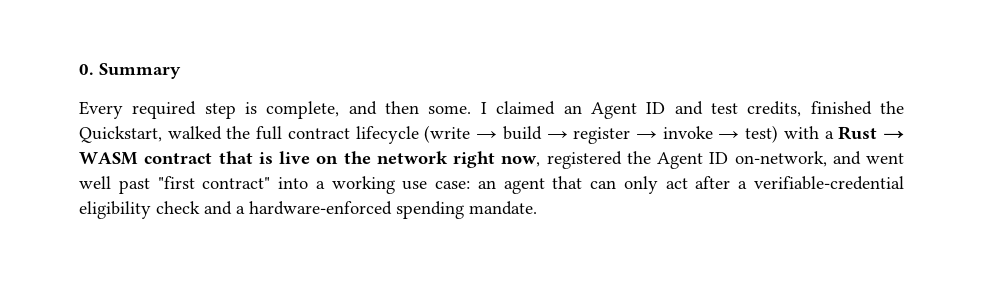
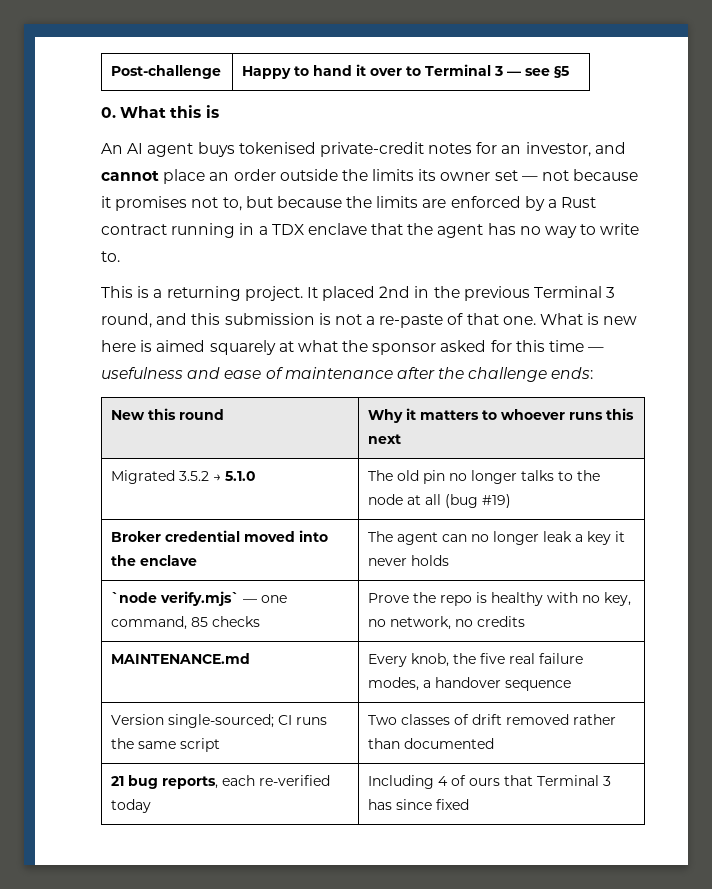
[79,63,181,79] [79,101,905,119] [79,125,904,144] [79,151,904,169] [79,176,904,194] [79,201,537,219] 0. Summary // Every required step is complete, and then some. I claimed an Agent ID and test credits, finished the Quickstart, walked the full contract lifecycle (write → build → register → invoke → test) with a Rust → WASM contract that is live on the network right now, registered the Agent ID on-network, and went well past "first contract" into a working use case: an agent that can only act after a verifiable-credential eligibility check and a hardware-enforced spending mandate. -> [111,65,222,79] [242,64,570,79] [101,105,219,118] [101,142,626,157] [101,169,639,184] [101,196,597,211] [101,223,640,238] [101,251,120,262] [101,286,616,301] [101,313,638,328] [101,340,605,355] [101,367,594,382] [111,408,225,420] [368,408,635,423] [368,434,402,444] [111,470,257,484] [368,470,601,484] [368,494,512,508] [111,530,329,542] [111,555,198,566] [368,531,626,545] [368,555,450,566] [111,591,288,606] [111,616,261,630] [368,592,632,606] [368,616,526,630] [111,653,251,664] [368,653,584,667] [368,677,572,691] [111,714,328,728] [111,738,221,752] [368,714,617,725] [368,738,495,749] [111,775,331,789] [111,799,152,813] [368,775,612,789] [368,799,470,810] Post-challenge | Happy to hand it over to Terminal 3 — see §5 // 0. What this is // An AI agent buys tokenised private-credit notes for an investor, and cannot place an order outside the limits its owner set — not because it promises not to, but because the limits are enforced by a Rust contract running in a TDX enclave that the agent has no way to write to. // This is a returning project. It placed 2nd in the previous Terminal 3 round, and this submission is not a re-paste of that one. What is new here is aimed squarely at what the sponsor asked for this time — usefulness and ease of maintenance after the challenge ends: // New this round | Why it matters to whoever runs this next // Migrated 3.5.2 → 5.1.0 | The old pin no longer talks to the node at all (bug #19) // Broker credential moved into the enclave | The agent can no longer leak a key it never holds // `node verify.mjs` — one command, 85 checks | Prove the repo is healthy with no key, no network, no credits // MAINTENANCE.md | Every knob, the five real failure modes, a handover sequence // Version single-sourced; CI runs the same script | Two classes of drift removed rather than documented // 21 bug reports, each re-verified today | Including 4 of ours that Terminal 3 has since fixed

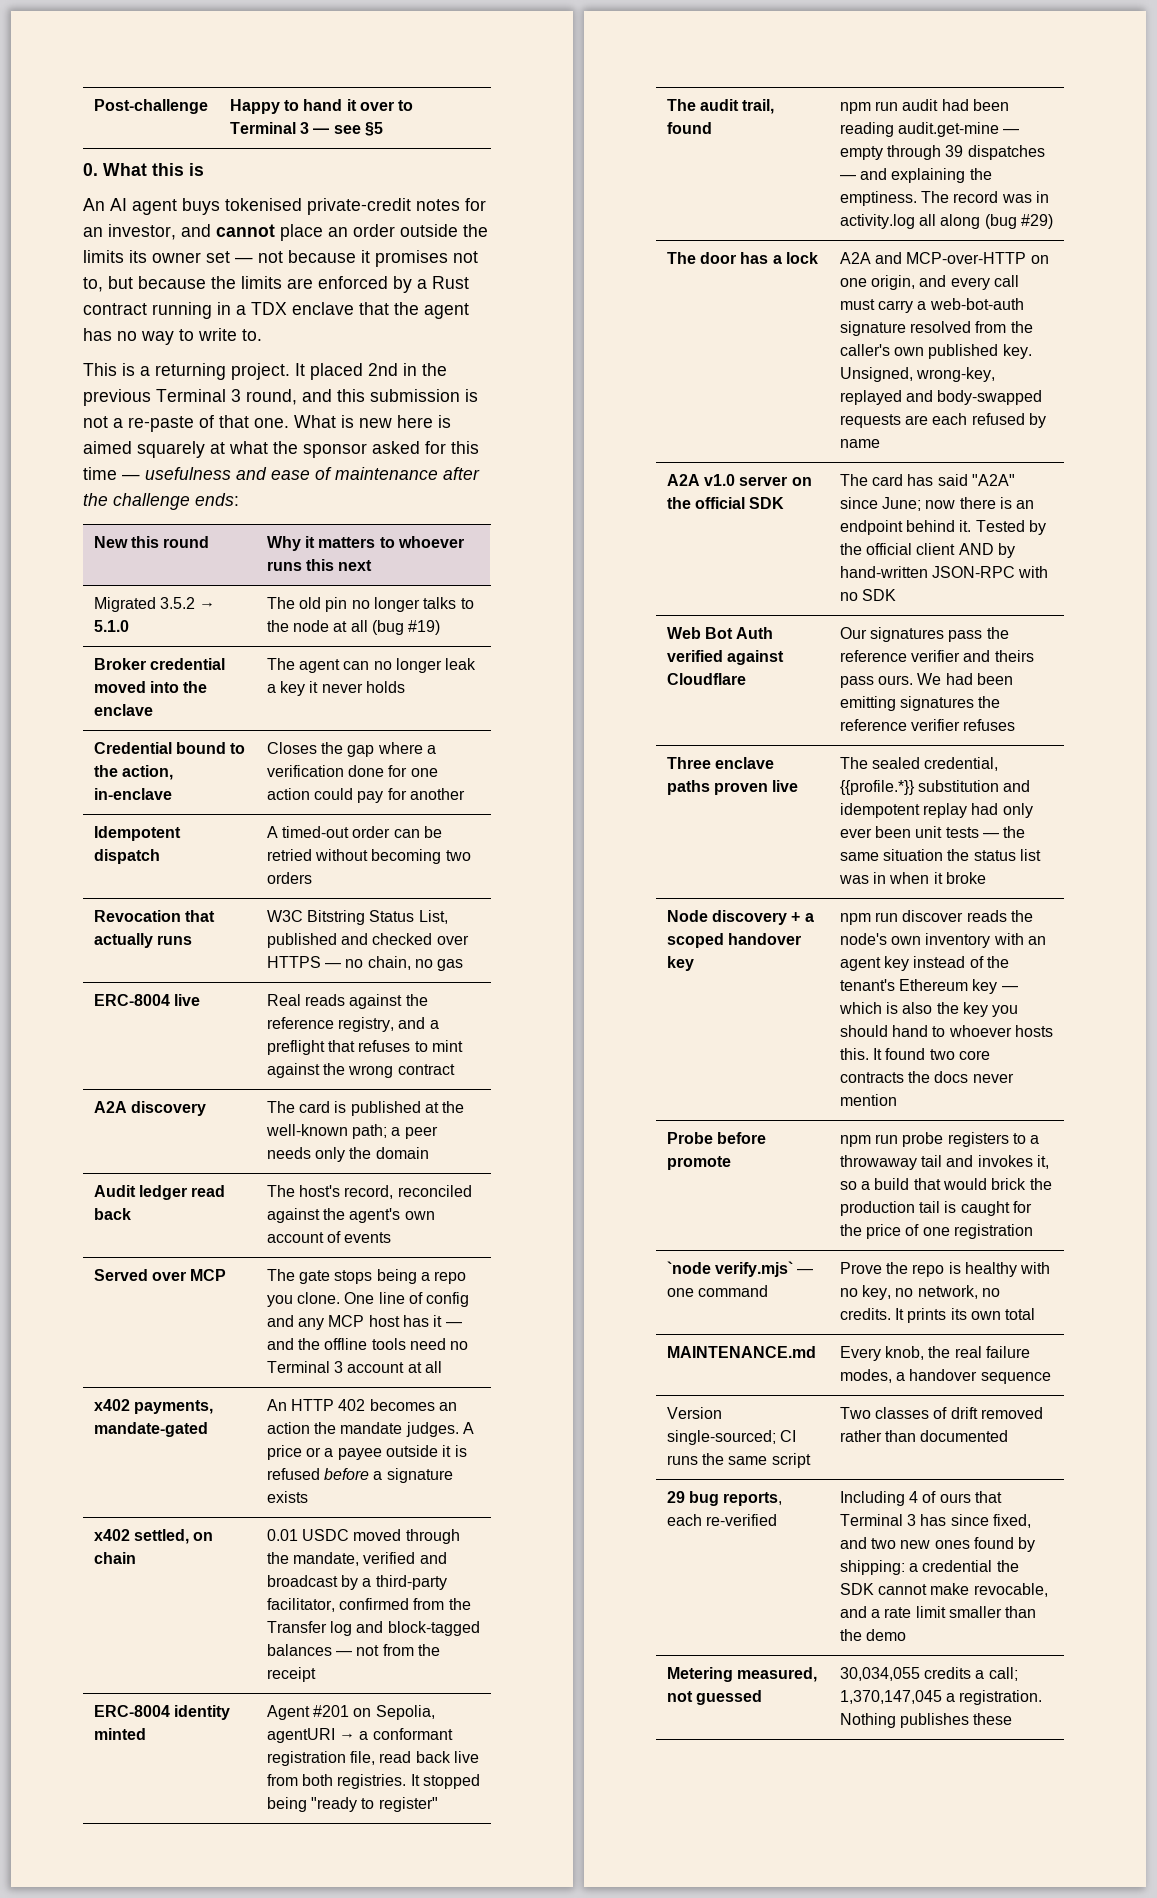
(450, 560) none -> [93,742,246,754] [93,765,174,780] [93,788,172,800] [266,742,437,757] [266,765,438,777] [266,788,466,803] [93,826,181,841] [93,849,160,864] [266,826,443,838] [266,849,471,864] [266,872,312,884] [93,910,216,922] [93,933,193,948] [266,910,448,925] [266,933,469,948] [266,956,464,971] [93,994,201,1006] [266,994,428,1009] [266,1017,439,1032] [266,1040,464,1055] [266,1063,455,1078] [93,1101,207,1116] [266,1101,465,1116] [265,1124,438,1139] [266,1147,429,1162] [93,1185,226,1200] [93,1208,131,1220] [266,1185,472,1199] [266,1208,435,1223] [266,1231,392,1243] [93,1269,227,1281] [266,1269,467,1284] [266,1292,470,1307] [266,1315,462,1330] [266,1338,469,1350] [266,1361,443,1373] [93,1399,214,1414] [93,1422,208,1437] [266,1399,458,1411] [266,1422,475,1437] [266,1445,467,1460] [266,1468,453,1483] [266,1491,308,1503] [93,1529,214,1544] [93,1552,136,1564] [266,1529,460,1544] [266,1552,447,1566] [266,1575,447,1590] [266,1598,471,1612] [266,1621,480,1636] [266,1644,441,1656] [266,1667,316,1682] [93,1705,231,1720] [93,1728,146,1740] [266,1705,435,1720] [266,1728,453,1743] [266,1751,480,1766] [266,1774,481,1789] [266,1797,438,1812] [666,99,775,114] [666,122,712,134] [839,99,1010,114] [839,122,1020,137] [839,145,1045,160] [839,168,992,183] [839,191,1050,206] [839,214,1054,229] [666,252,819,264] [839,252,1049,264] [839,275,1020,290] [839,298,1024,313] [839,321,1033,336] [839,344,1032,359] [839,367,996,382] [839,390,1043,405] [839,413,1047,428] [839,439,880,448] [666,474,812,486] [666,497,785,509] [839,474,1016,486] [839,497,1035,511] [839,520,1047,535] [839,543,1016,558] [839,566,1049,578] [839,589,897,601] [666,627,774,639] [666,650,785,665] [666,673,746,685] [839,627,1009,642] [839,650,1034,662] [839,673,1014,688] [839,696,1001,711] [839,719,1016,731] [666,757,775,769] [666,780,799,795] [839,757,999,771] [839,780,1031,795] [839,803,1033,818] [839,826,1026,838] [839,849,1042,861] [838,872,987,884] [666,910,814,925] [666,933,802,948] [666,956,694,971] [839,910,1034,925] [839,933,1047,948] [839,956,1010,971] [839,979,1018,994] [838,1002,1019,1017] [839,1025,1054,1037] [839,1048,991,1060] [839,1071,1014,1083] [839,1094,897,1106] [666,1132,767,1144] [666,1156,731,1170] [839,1132,1040,1147] [839,1155,1050,1170] [839,1178,1052,1190] [839,1201,1033,1216] [839,1224,1034,1239] // Credential bound to the action, in-enclave | Closes the gap where a verification done for one action could pay for another // Idempotent dispatch | A timed-out order can be retried without becoming two orders // Revocation that actually runs | W3C Bitstring Status List, published and checked over HTTPS — no chain, no gas // ERC-8004 live | Real reads against the reference registry, and a preflight that refuses to mint against the wrong contract // A2A discovery | The card is published at the well-known path; a peer needs only the domain // Audit ledger read back | The host's record, reconciled against the agent's own account of events // Served over MCP | The gate stops being a repo you clone. One line of config and any MCP host has it — and the offline tools need no Terminal 3 account at all // x402 payments, mandate-gated | An HTTP 402 becomes an action the mandate judges. A price or a payee outside it is refused before a signature exists // x402 settled, on chain | 0.01 USDC moved through the mandate, verified and broadcast by a third-party facilitator, confirmed from the Transfer log and block-tagged balances — not from the receipt // ERC-8004 identity minted | Agent #201 on Sepolia, agentURI → a conformant registration file, read back live from both registries. It stopped being "ready to register" // The audit trail, found | npm run audit had been reading audit.get-mine — empty through 39 dispatches — and explaining the emptiness. The record was in activity.log all along (bug #29) // The door has a lock | A2A and MCP-over-HTTP on one origin, and every call must carry a web-bot-auth signature resolved from the caller's own published key. Unsigned, wrong-key, replayed and body-swapped requests are each refused by name // A2A v1.0 server on the official SDK | The card has said "A2A" since June; now there is an endpoint behind it. Tested by the official client AND by hand-written JSON-RPC with no SDK // Web Bot Auth verified against Cloudflare | Our signatures pass the reference verifier and theirs pass ours. We had been emitting signatures the reference verifier refuses // Three enclave paths proven live | The sealed credential, {{profile.*}} substitution and idempotent replay had only ever been unit tests — the same situation the status list was in when it broke // Node discovery + a scoped handover key | npm run discover reads the node's own inventory with an agent key instead of the tenant's Ethereum key — which is also the key you should hand to whoever hosts this. It found two core contracts the docs never mention // Probe before promote | npm run probe registers to a throwaway tail and invokes it, so a build that would brick the production tail is caught for the price of one registration
[111,616,261,630] command, 85 checks -> [698,1285,769,1297] command
[477,616,526,627] credits -> [839,1308,1036,1323] credits. It prints its own total
[480,653,506,664] five -> (951, 1352) none
[111,776,125,786] 21 -> [666,1491,685,1503] 29
[111,799,152,813] today -> (778, 1520) none
[436,799,470,810] fixed -> [993,1514,1032,1528] [839,1537,1036,1552] [839,1560,1019,1575] [839,1583,1048,1597] [839,1606,1037,1618] [839,1629,907,1641] [666,1667,818,1682] [666,1690,763,1705] [839,1667,1018,1681] [839,1690,1043,1705] [839,1713,1013,1728] fixed, and two new ones found by shipping: a credential the SDK cannot make revocable, and a rate limit smaller than the demo // Metering measured, not guessed | 30,034,055 credits a call; 1,370,147,045 a registration. Nothing publishes these

